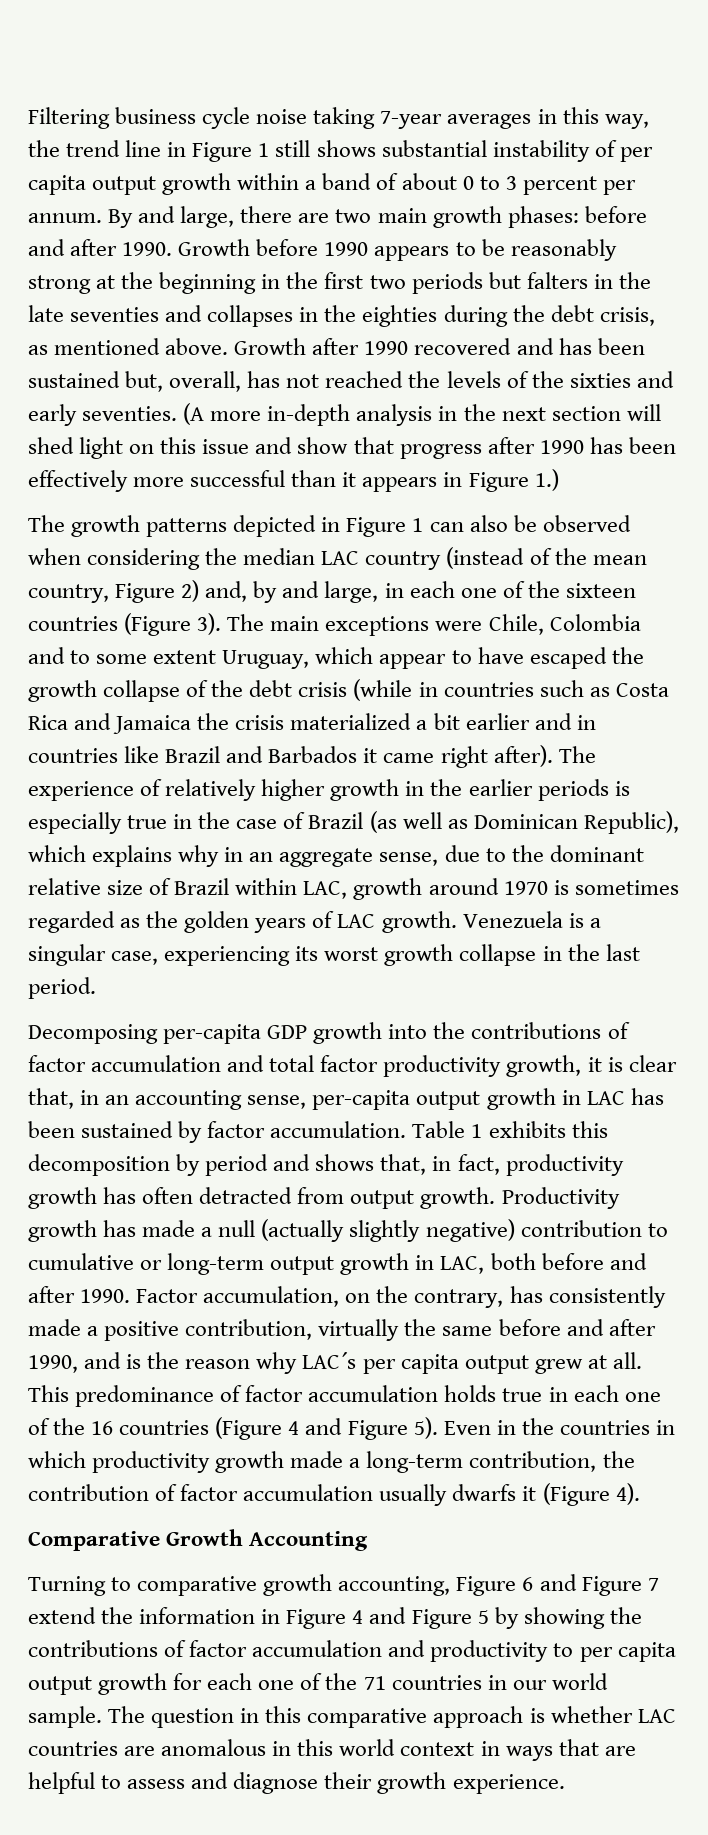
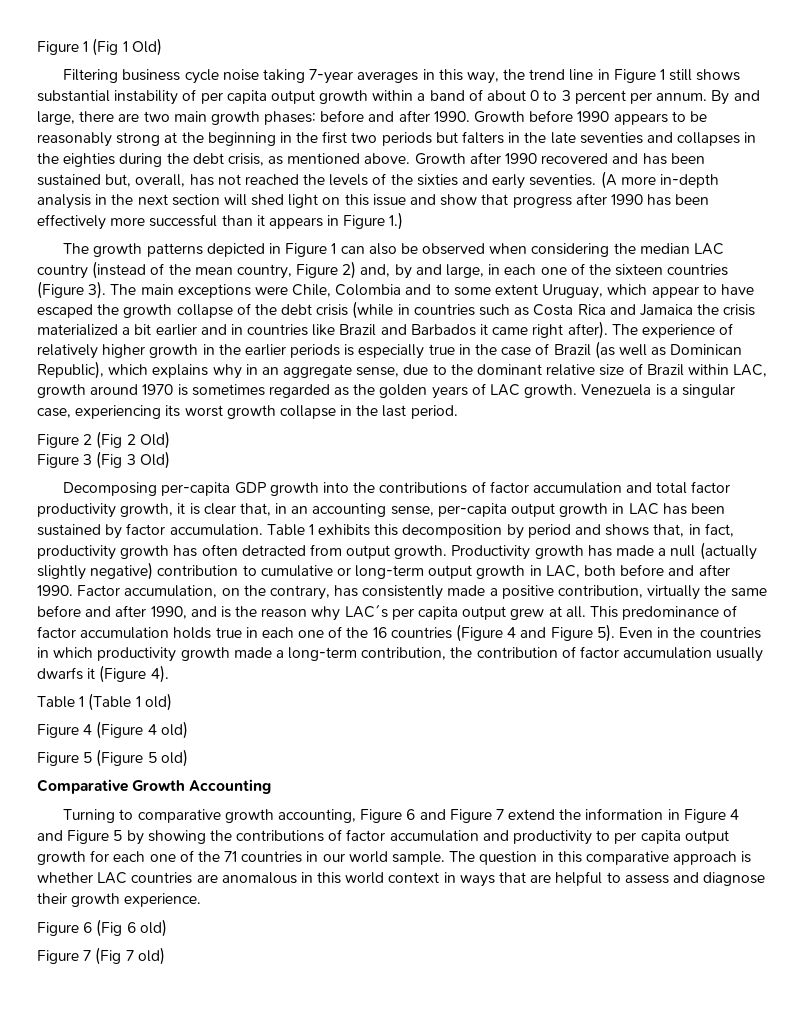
(28, 118) none -> [37,38,162,56] Figure 1 (Fig 1 Old) //
(96, 988) none -> [37,431,170,449] [37,451,170,469] // Figure 2 (Fig 2 Old) // Figure 3 (Fig 3 Old)
(640, 1494) none -> [37,693,172,711] [37,721,188,739] [37,749,188,767] // Table 1 (Table 1 old) // Figure 4 (Figure 4 old) // Figure 5 (Figure 5 old)
(565, 1784) none -> [37,919,167,937] [37,947,165,965] // Figure 6 (Fig 6 old) // Figure 7 (Fig 7 old)

